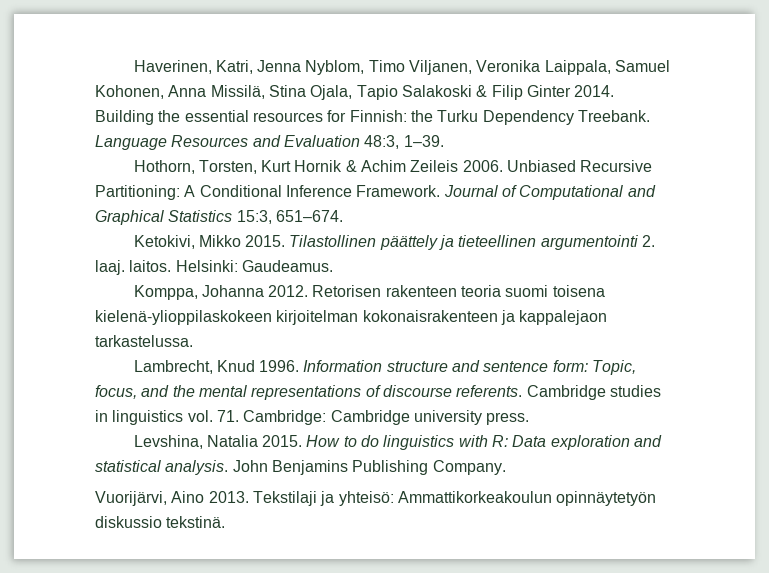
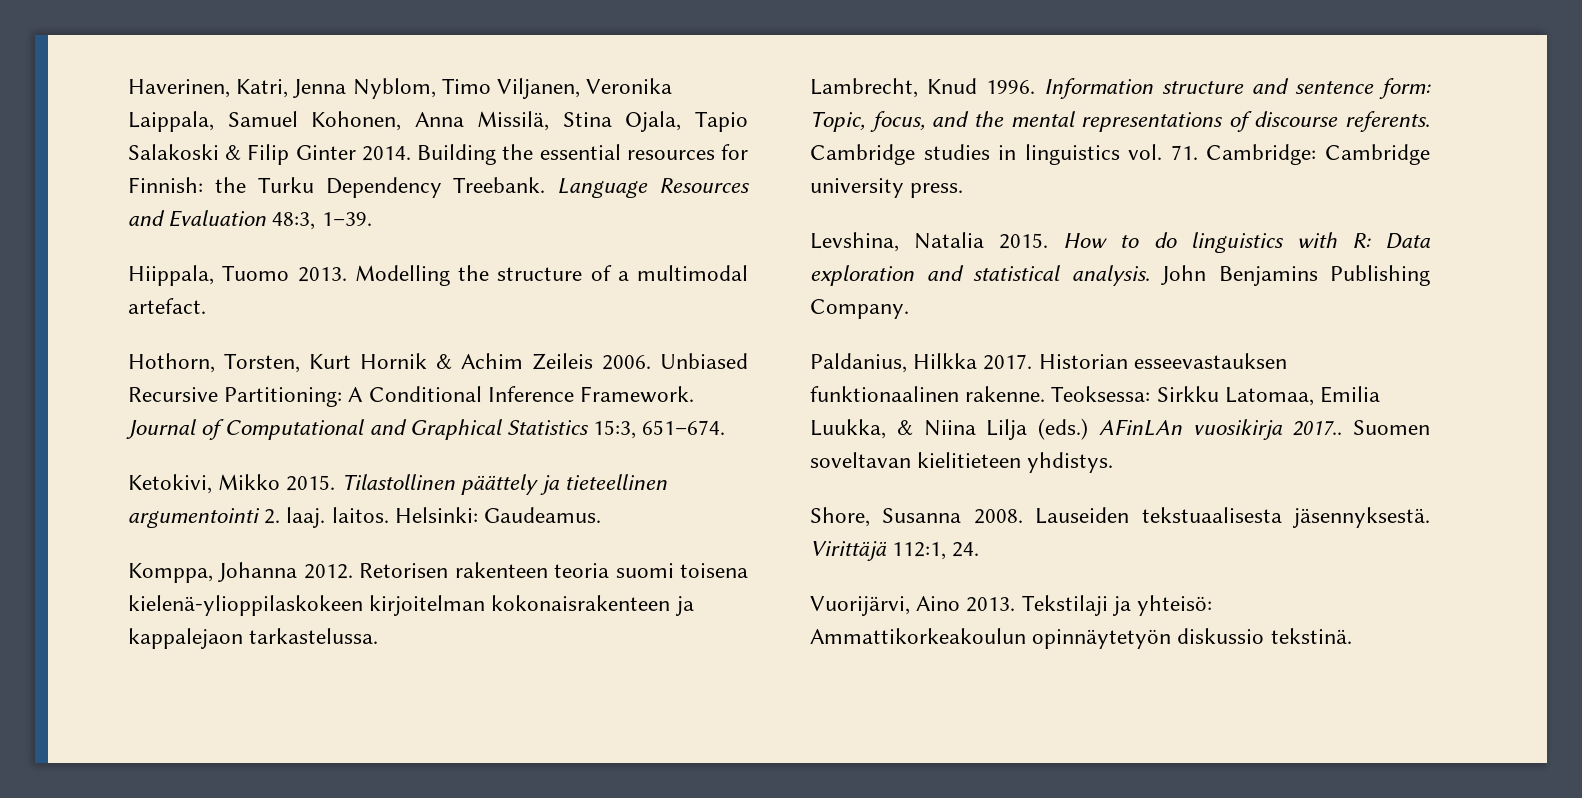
(444, 141) none -> [128,265,748,286] [128,298,206,314] // Hiippala, Tuomo 2013. Modelling the structure of a multimodal artefact.
(506, 467) none -> [810,353,1287,373] [810,386,1381,406] [810,418,1430,440] [810,452,1114,473] [810,507,1430,528] [810,541,980,561] // Paldanius, Hilkka 2017. Historian esseevastauksen funktionaalinen rakenne. Teoksessa: Sirkku Latomaa, Emilia Luukka, & Niina Lilja (eds.) AFinLAn vuosikirja 2017.. Suomen soveltavan kielitieteen yhdistys. // Shore, Susanna 2008. Lauseiden tekstuaalisesta jäsennyksestä. Virittäjä 112:1, 24.

